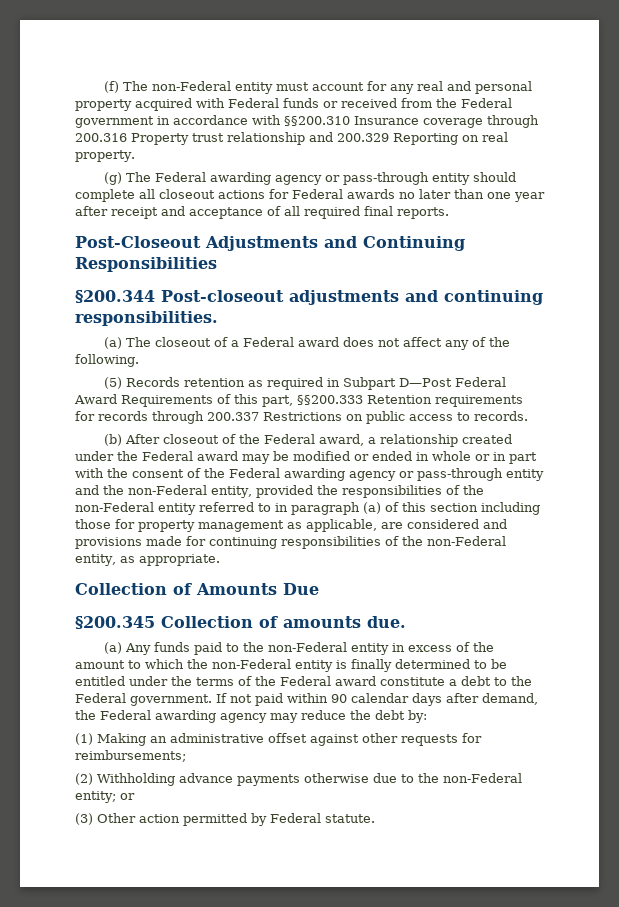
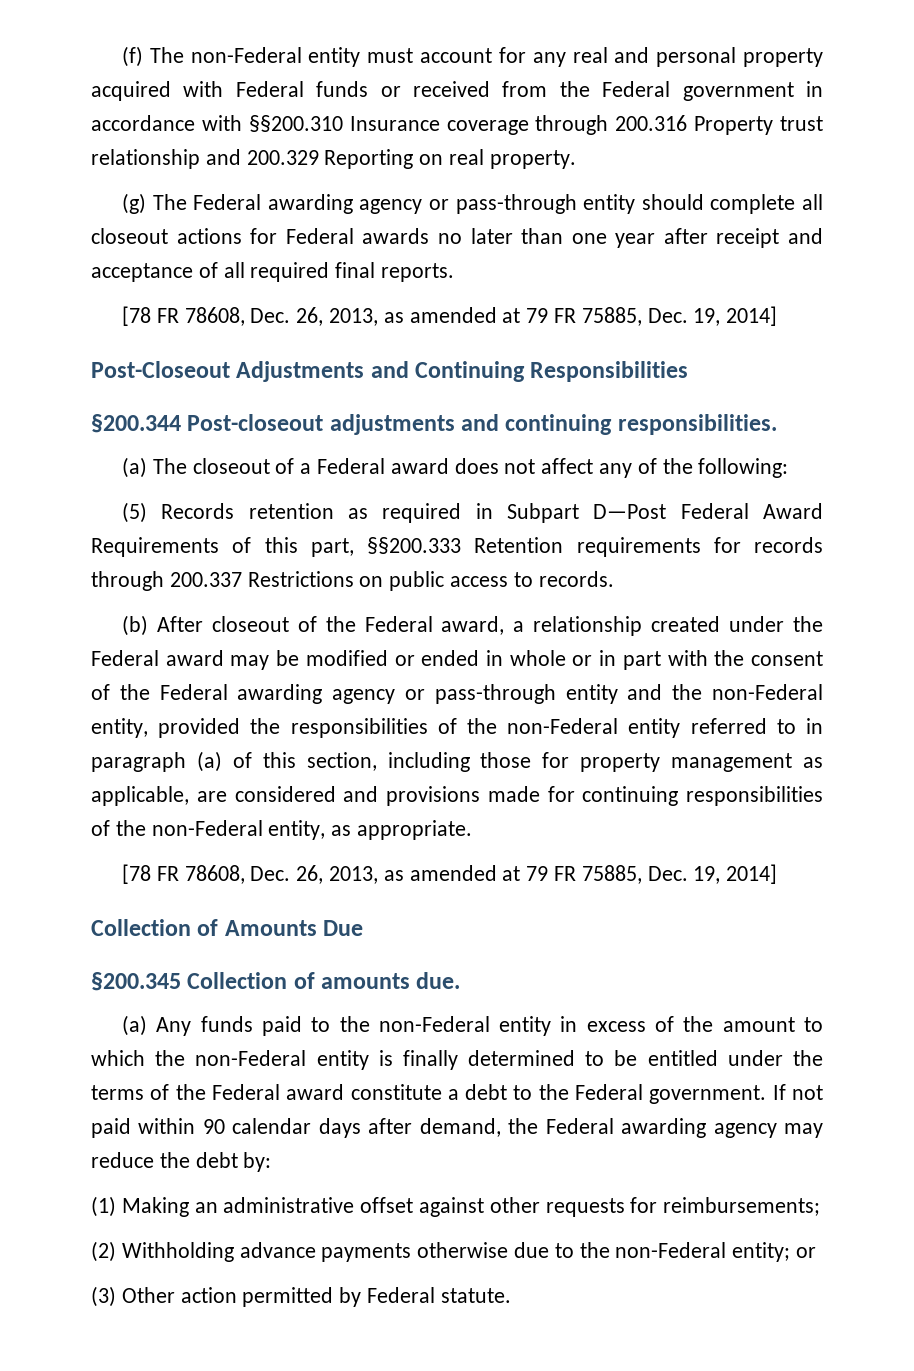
(449, 213) none -> [121,306,778,326] // [78 FR 78608, Dec. 26, 2013, as amended at 79 FR 75885, Dec. 19, 2014]
[75,354,139,367] following. -> [698,458,789,478] following:
[430,503,478,512] section -> [306,752,377,771] section,
(220, 560) none -> [121,864,778,884] // [78 FR 78608, Dec. 26, 2013, as amended at 79 FR 75885, Dec. 19, 2014]

